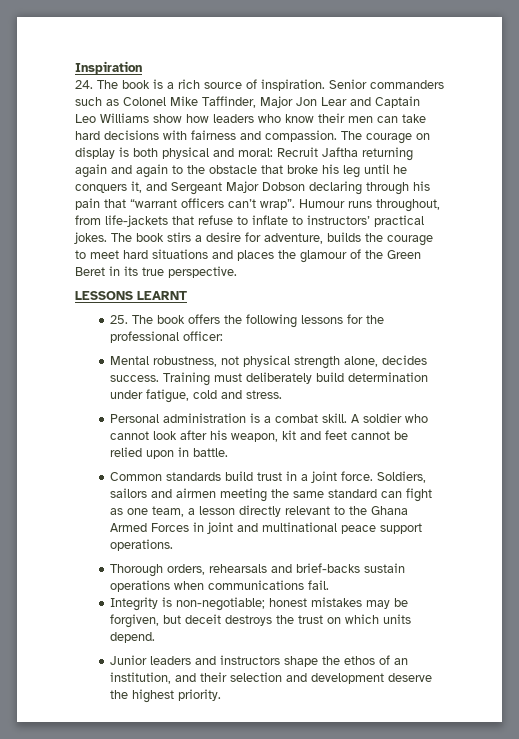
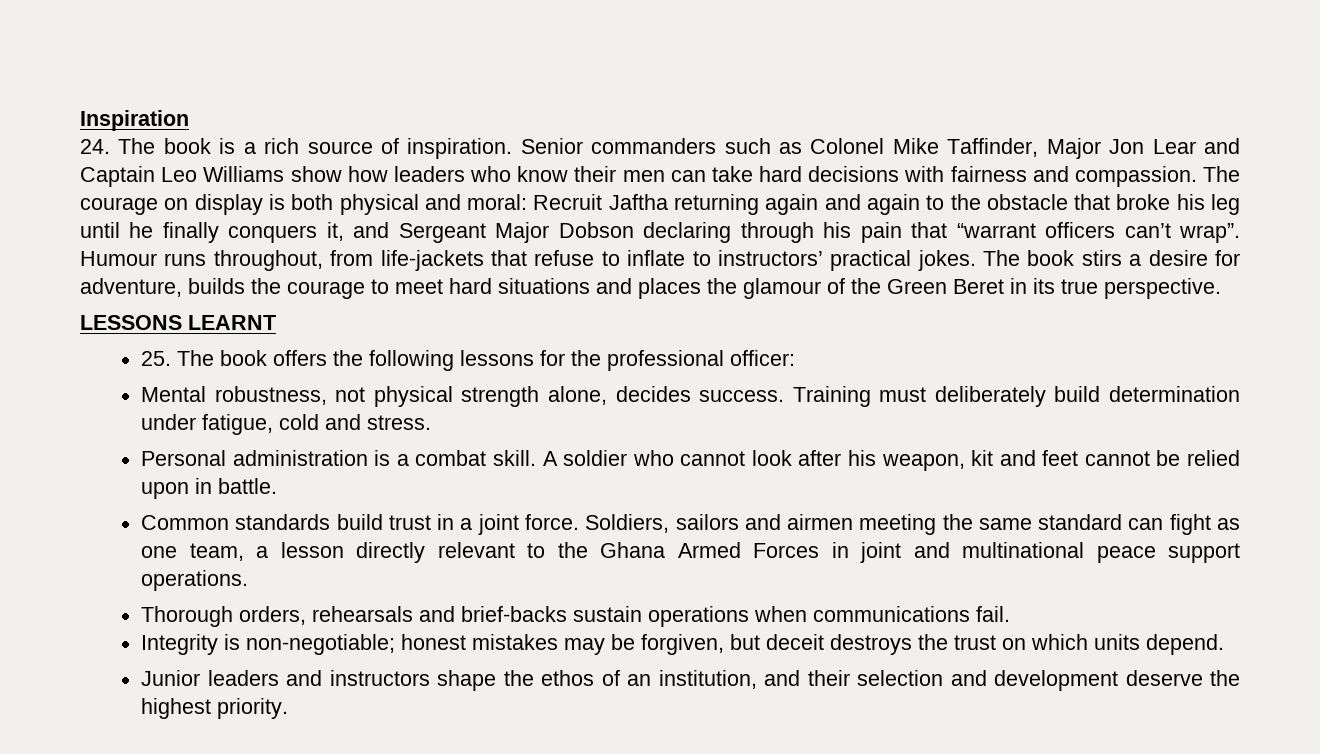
(407, 169) none -> [162,222,219,243] finally

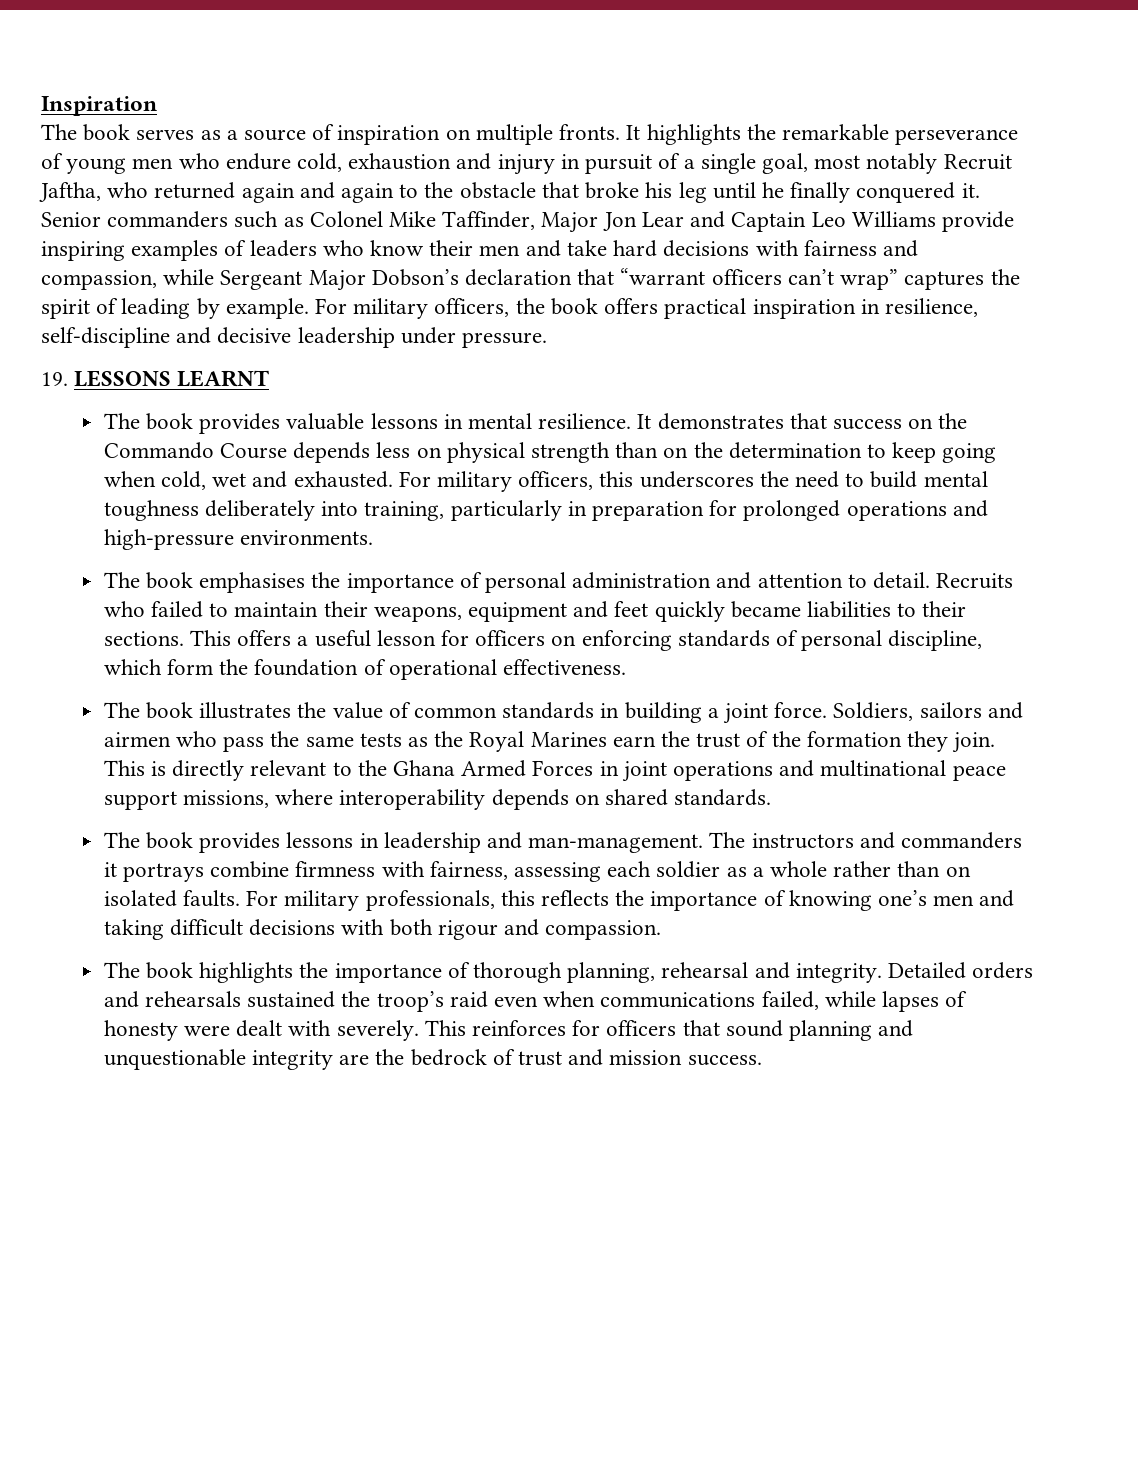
[80,138,513,159] 24. The book is a rich source of inspiration. -> [41,124,1019,145] [41,153,1012,175] [39,182,980,203] The book serves as a source of inspiration on multiple fronts. It highlights the remarkable perseverance of young men who endure cold, exhaustion and injury in pursuit of a single goal, most notably Recruit Jaftha, who returned again and again to the obstacle that broke his leg until he finally conquered it.
[290,166,388,182] show how -> [941,211,1014,232] [41,240,247,261] provide inspiring examples of
[670,170,706,182] can -> [525,240,561,257] and
[1074,166,1240,187] [80,194,1240,215] [80,222,1241,243] [80,250,1241,271] [80,278,1221,299] compassion. The courage on display is both physical and moral: Recruit Jaftha returning again and again to the obstacle that broke his leg until he finally conquers it, and Sergeant Major Dobson declaring through his pain that “warrant officers can’t wrap”. Humour runs throughout, from life-jackets that refuse to inflate to instructors’ practical jokes. The book stirs a desire for adventure, builds the courage to meet hard situations and places the glamour of the Green Beret in its true perspective. // -> [41,268,1020,291] [41,298,978,319] [41,327,548,348] [41,372,68,386] compassion, while Sergeant Major Dobson’s declaration that “warrant officers can’t wrap” captures the spirit of leading by example. For military officers, the book offers practical inspiration in resilience, self-discipline and decisive leadership under pressure. // 19.
[141,350,796,371] [141,386,1240,407] [141,414,432,435] [141,450,1240,471] [141,478,278,499] [141,514,455,530] 25. The book offers the following lessons for the professional officer: // Mental robustness, not physical strength alone, decides success. Training must deliberately build determination under fatigue, cold and stress. // Personal administration is a combat skill. A soldier who cannot look after his weapon, kit and feet cannot be relied upon in battle. // Common standards build trust in -> [103,413,968,434] [103,442,997,463] [103,471,988,492] [103,500,988,521] [103,529,373,550] [103,572,1014,593] [103,601,967,622] [103,630,983,651] [103,659,626,680] [103,702,702,723] The book provides valuable lessons in mental resilience. It demonstrates that success on the Commando Course depends less on physical strength than on the determination to keep going when cold, wet and exhausted. For military officers, this underscores the need to build mental toughness deliberately into training, particularly in preparation for prolonged operations and high-pressure environments. // The book emphasises the importance of personal administration and attention to detail. Recruits who failed to maintain their weapons, equipment and feet quickly became liabilities to their sections. This offers a useful lesson for officers on enforcing standards of personal discipline, which form the foundation of operational effectiveness. // The book illustrates the value of common standards in building
[859,514,1240,535] [141,542,344,561] meeting the same standard can fight as one team, a lesson -> [175,731,996,753] [103,760,166,776] who pass the same tests as the Royal Marines earn the trust of the formation they join. This is
(902, 552) none -> [672,761,773,781] operations
[141,570,249,591] [141,606,1011,627] [141,634,1225,655] [141,670,1240,691] [141,698,289,719] operations. // Thorough orders, rehearsals and brief-backs sustain operations when communications fail. // Integrity is non-negotiable; honest mistakes may be forgiven, but deceit destroys the trust on which units depend. // Junior leaders and instructors shape the ethos of an institution, and their selection and development deserve the highest priority. -> [182,789,772,810] [103,832,1022,853] [103,861,971,882] [103,890,1015,911] [103,919,662,940] [103,962,1034,983] [103,991,968,1012] [103,1020,914,1041] [103,1049,762,1070] missions, where interoperability depends on shared standards. // The book provides lessons in leadership and man-management. The instructors and commanders it portrays combine firmness with fairness, assessing each soldier as a whole rather than on isolated faults. For military professionals, this reflects the importance of knowing one’s men and taking difficult decisions with both rigour and compassion. // The book highlights the importance of thorough planning, rehearsal and integrity. Detailed orders and rehearsals sustained the troop’s raid even when communications failed, while lapses of honesty were dealt with severely. This reinforces for officers that sound planning and unquestionable integrity are the bedrock of trust and mission success.

